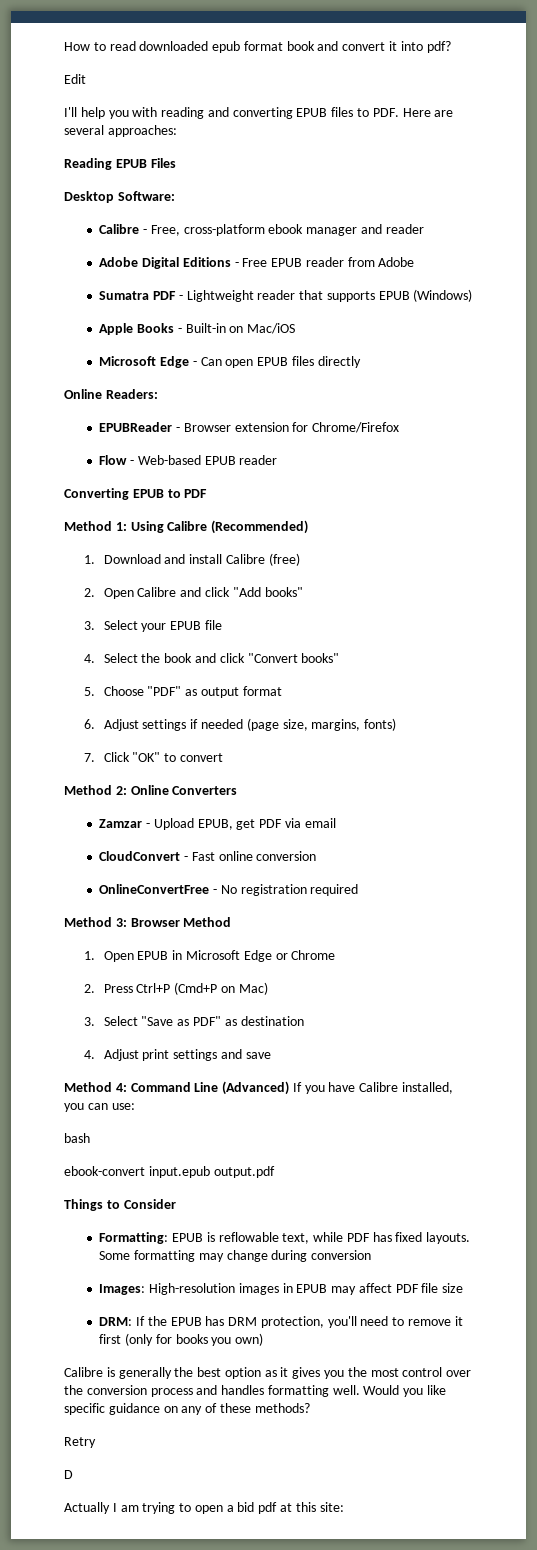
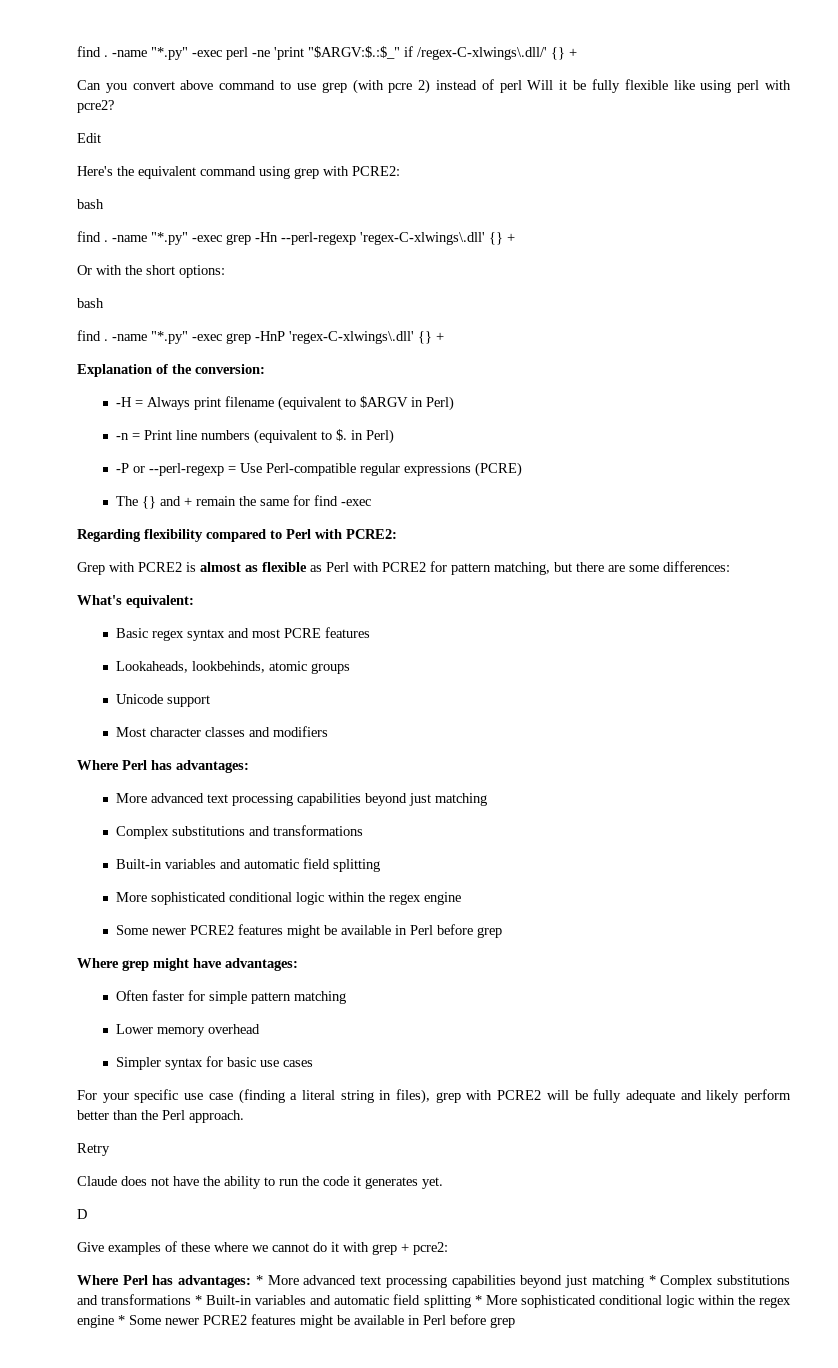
[64,41,451,53] [64,74,86,84] [64,107,454,119] [64,125,177,137] [64,158,176,170] [64,191,175,203] [99,224,424,236] [99,257,415,269] [99,289,473,302] [99,323,296,335] [99,356,361,368] [64,389,158,399] [99,422,400,433] [99,455,278,465] [64,488,208,500] [64,520,309,534] [83,553,300,566] [83,587,303,599] [83,620,223,632] [83,653,340,663] [83,686,282,698] [83,718,397,731] [83,752,224,762] [64,785,238,795] [99,818,336,830] [99,851,317,861] [99,884,359,896] [64,917,232,927] [83,950,336,962] [83,982,268,995] [83,1016,304,1026] [83,1049,271,1061] [64,1081,454,1095] [64,1103,135,1112] [64,1133,90,1143] [64,1166,275,1178] [64,1199,176,1211] [99,1232,471,1244] [99,1250,372,1262] [99,1283,464,1295] [99,1316,463,1328] [99,1333,264,1346] [64,1367,472,1379] [64,1385,447,1397] [64,1403,310,1415] [64,1437,96,1448] [64,1470,73,1479] [64,1502,344,1514] How to read downloaded epub format book and convert it into pdf? // Edit // I'll help you with reading and converting EPUB files to PDF. Here are several approaches: // Reading EPUB Files // Desktop Software: // Calibre - Free, cross-platform ebook manager and reader // Adobe Digital Editions - Free EPUB reader from Adobe // Sumatra PDF - Lightweight reader that supports EPUB (Windows) // Apple Books - Built-in on Mac/iOS // Microsoft Edge - Can open EPUB files directly // Online Readers: // EPUBReader - Browser extension for Chrome/Firefox // Flow - Web-based EPUB reader // Converting EPUB to PDF // Method 1: Using Calibre (Recommended) // 1. Download and install Calibre (free) // 2. Open Calibre and click "Add books" // 3. Select your EPUB file // 4. Select the book and click "Convert books" // 5. Choose "PDF" as output format // 6. Adjust settings if needed (page size, margins, fonts) // 7. Click "OK" to convert // Method 2: Online Converters // Zamzar - Upload EPUB, get PDF via email // CloudConvert - Fast online conversion // OnlineConvertFree - No registration required // Method 3: Browser Method // 1. Open EPUB in Microsoft Edge or Chrome // 2. Press Ctrl+P (Cmd+P on Mac) // 3. Select "Save as PDF" as destination // 4. Adjust print settings and save // Method 4: Command Line (Advanced) If you have Calibre installed, you can use: // bash // ebook-convert input.epub output.pdf // Things to Consider // Formatting: EPUB is reflowable text, while PDF has fixed layouts. Some formatting may change during conversion // Images: High-resolution images in EPUB may affect PDF file size // DRM: If the EPUB has DRM protection, you'll need to remove it first (only for books you own) // Calibre is generally the best option as it gives you the most control over the conversion process and handles formatting well. Would you like specific guidance on any of these methods? // Retry // D // Actually I am trying to open a bid pdf at this site: -> [77,46,577,60] [77,79,792,94] [77,100,114,113] [77,133,101,143] [77,166,400,179] [77,199,104,209] [77,231,515,245] [77,265,225,278] [77,298,104,308] [77,330,444,344] [77,364,265,377] [115,396,454,411] [115,429,394,444] [115,462,522,477] [115,495,371,509] [77,529,397,542] [77,561,730,575] [77,595,194,608] [115,627,370,641] [115,661,350,674] [115,694,210,707] [115,726,328,737] [77,760,249,773] [115,793,487,806] [115,825,363,839] [115,858,380,872] [115,892,461,905] [115,924,502,938] [77,958,298,971] [115,990,346,1004] [115,1024,260,1037] [115,1056,313,1070] [77,1089,792,1104] [77,1110,244,1123] [77,1143,110,1156] [77,1176,443,1189] [77,1209,87,1219] [77,1241,448,1255] [77,1275,791,1288] [77,1294,791,1308] [77,1314,515,1328] find . -name "*.py" -exec perl -ne 'print "$ARGV:$.:$_" if /regex-C-xlwings\.dll/' {} + // Can you convert above command to use grep (with pcre 2) instead of perl Will it be fully flexible like using perl with pcre2? // Edit // Here's the equivalent command using grep with PCRE2: // bash // find . -name "*.py" -exec grep -Hn --perl-regexp 'regex-C-xlwings\.dll' {} + // Or with the short options: // bash // find . -name "*.py" -exec grep -HnP 'regex-C-xlwings\.dll' {} + // Explanation of the conversion: // -H = Always print filename (equivalent to $ARGV in Perl) // -n = Print line numbers (equivalent to $. in Perl) // -P or --perl-regexp = Use Perl-compatible regular expressions (PCRE) // The {} and + remain the same for find -exec // Regarding flexibility compared to Perl with PCRE2: // Grep with PCRE2 is almost as flexible as Perl with PCRE2 for pattern matching, but there are some differences: // What's equivalent: // Basic regex syntax and most PCRE features // Lookaheads, lookbehinds, atomic groups // Unicode support // Most character classes and modifiers // Where Perl has advantages: // More advanced text processing capabilities beyond just matching // Complex substitutions and transformations // Built-in variables and automatic field splitting // More sophisticated conditional logic within the regex engine // Some newer PCRE2 features might be available in Perl before grep // Where grep might have advantages: // Often faster for simple pattern matching // Lower memory overhead // Simpler syntax for basic use cases // For your specific use case (finding a literal string in files), grep with PCRE2 will be fully adequate and likely perform better than the Perl approach. // Retry // Claude does not have the ability to run the code it generates yet. // D // Give examples of these where we cannot do it with grep + pcre2: // Where Perl has advantages: * More advanced text processing capabilities beyond just matching * Complex substitutions and transformations * Built-in variables and automatic field splitting * More sophisticated conditional logic within the regex engine * Some newer PCRE2 features might be available in Perl before grep

